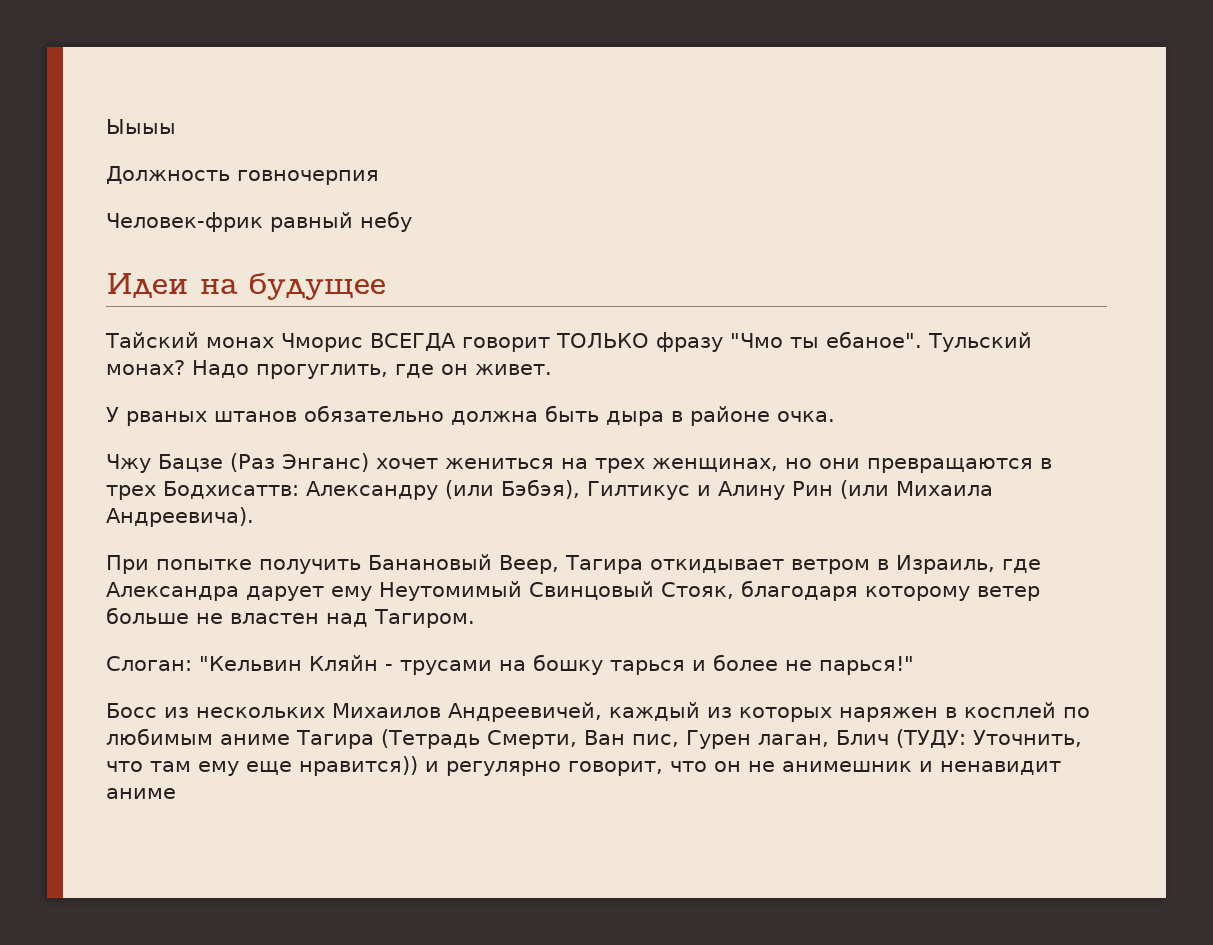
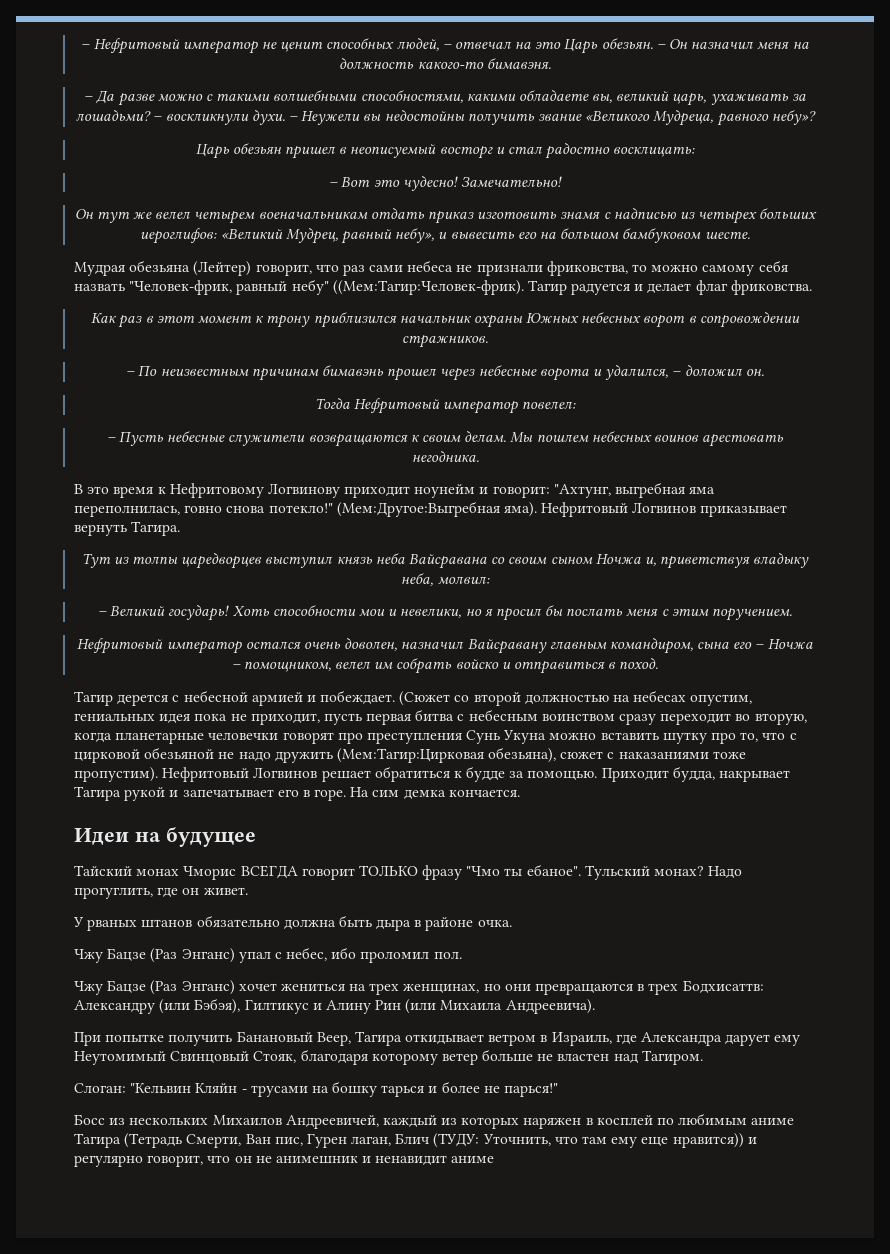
[106,119,176,134] [106,166,379,185] [106,211,412,232] Ыыыы // Должность говночерпия // Человек-фрик равный небу -> [81,37,809,54] [339,57,551,69] [84,89,806,106] [76,109,816,126] [195,142,696,159] [329,175,562,191] [74,207,818,224] [140,227,750,244] [74,260,788,276] [74,279,812,295] [91,311,800,328] [402,335,488,348] [126,364,764,381] [314,397,577,414] [106,430,785,447] [411,450,479,462] [74,482,716,498] [74,501,788,517] [74,521,181,536] [81,552,810,569] [401,573,490,586] [98,604,792,621] [77,637,813,654] [231,657,659,674] [74,690,753,706] [74,709,807,725] [74,730,797,744] [74,747,746,763] [74,766,791,782] [74,786,520,801] – Нефритовый император не ценит способных людей, – отвечал на это Царь обезьян. – Он назначил меня на должность какого-то бимавэня. // – Да разве можно с такими волшебными способностями, какими обладаете вы, великий царь, ухаживать за лошадьми? – воскликнули духи. – Неужели вы недостойны получить звание «Великого Мудреца, равного небу»? // Царь обезьян пришел в неописуемый восторг и стал радостно восклицать: // – Вот это чудесно! Замечательно! // Он тут же велел четырем военачальникам отдать приказ изготовить знамя с надписью из четырех больших иероглифов: «Великий Мудрец, равный небу», и вывесить его на большом бамбуковом шесте. // Мудрая обезьяна (Лейтер) говорит, что раз сами небеса не признали фриковства, то можно самому себя назвать "Человек-фрик, равный небу" ((Мем:Тагир:Человек-фрик). Тагир радуется и делает флаг фриковства. // Как раз в этот момент к трону приблизился начальник охраны Южных небесных ворот в сопровождении стражников. // – По неизвестным причинам бимавэнь прошел через небесные ворота и удалился, – доложил он. // Тогда Нефритовый император повелел: // – Пусть небесные служители возвращаются к своим делам. Мы пошлем небесных воинов арестовать негодника. // В это время к Нефритовому Логвинову приходит ноунейм и говорит: "Ахтунг, выгребная яма переполнилась, говно снова потекло!" (Мем:Другое:Выгребная яма). Нефритовый Логвинов приказывает вернуть Тагира. // Тут из толпы царедворцев выступил князь неба Вайсравана со своим сыном Ночжа и, приветствуя владыку неба, молвил: // – Великий государь! Хоть способности мои и невелики, но я просил бы послать меня с этим поручением. // Нефритовый император остался очень доволен, назначил Вайсравану главным командиром, сына его – Ночжа – помощником, велел им собрать войско и отправиться в поход. // Тагир дерется с небесной армией и побеждает. (Сюжет со второй должностью на небесах опустим, гениальных идея пока не приходит, пусть первая битва с небесным воинством сразу переходит во вторую, когда планетарные человечки говорят про преступления Сунь Укуна можно вставить шутку про то, что с цирковой обезьяной не надо дружить (Мем:Тагир:Цирковая обезьяна), сюжет с наказаниями тоже пропустим). Нефритовый Логвинов решает обратиться к будде за помощью. Приходит будда, накрывает Тагира рукой и запечатывает его в горе. На сим демка кончается.
(835, 416) none -> [74,947,462,963] // Чжу Бацзе (Раз Энганс) упал с небес, ибо проломил пол.

